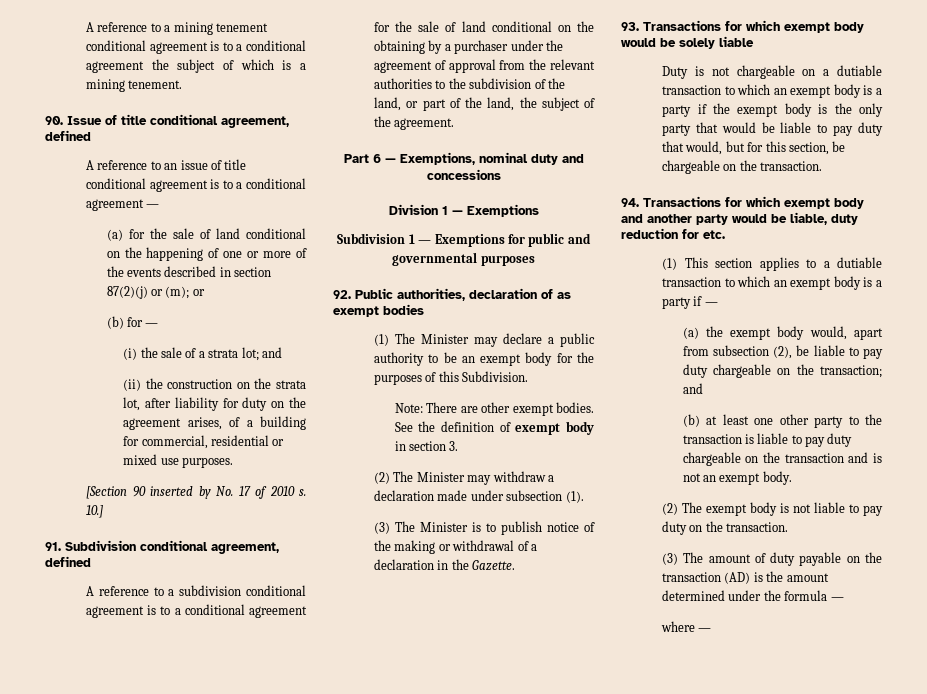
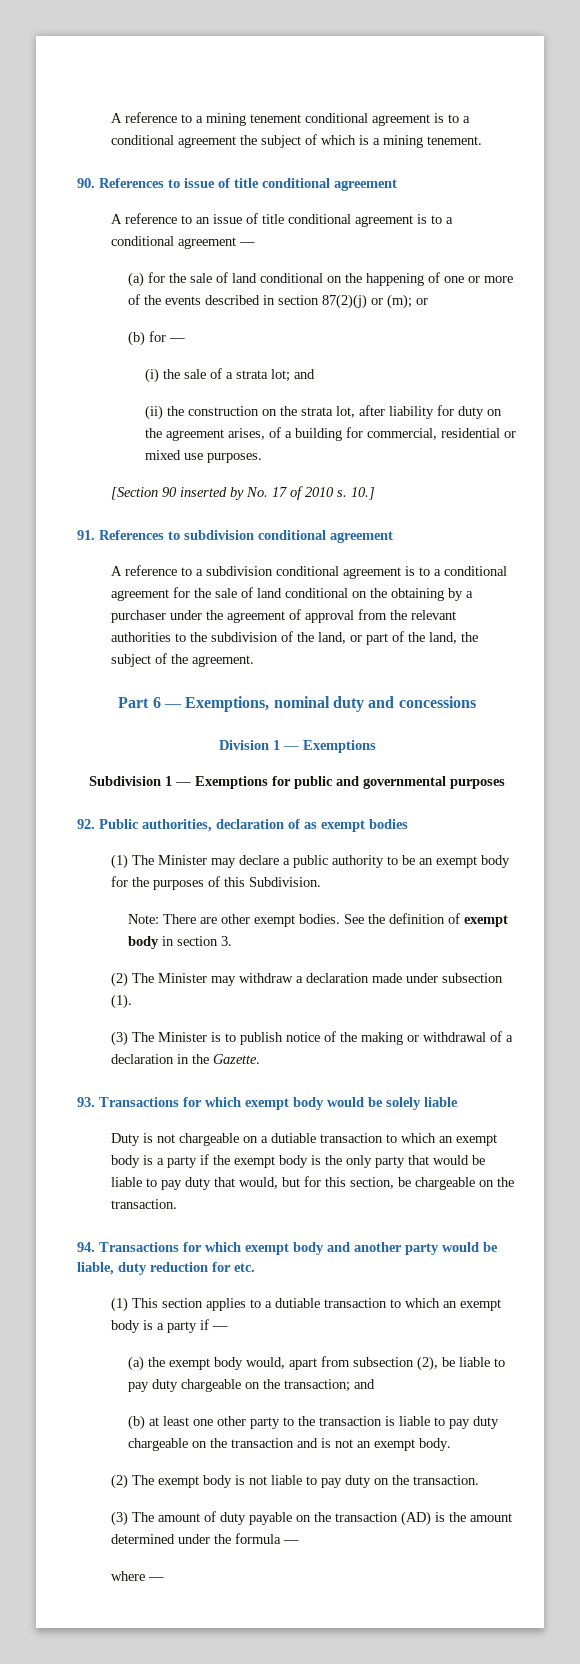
[67,114,289,128] [45,130,91,141] Issue of title conditional agreement, defined -> [99,178,397,191] References to issue of title conditional agreement
[65,540,279,554] [45,556,91,567] Subdivision conditional agreement, defined -> [99,530,393,543] References to subdivision conditional agreement

